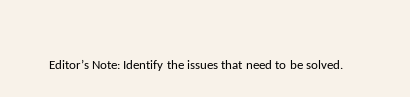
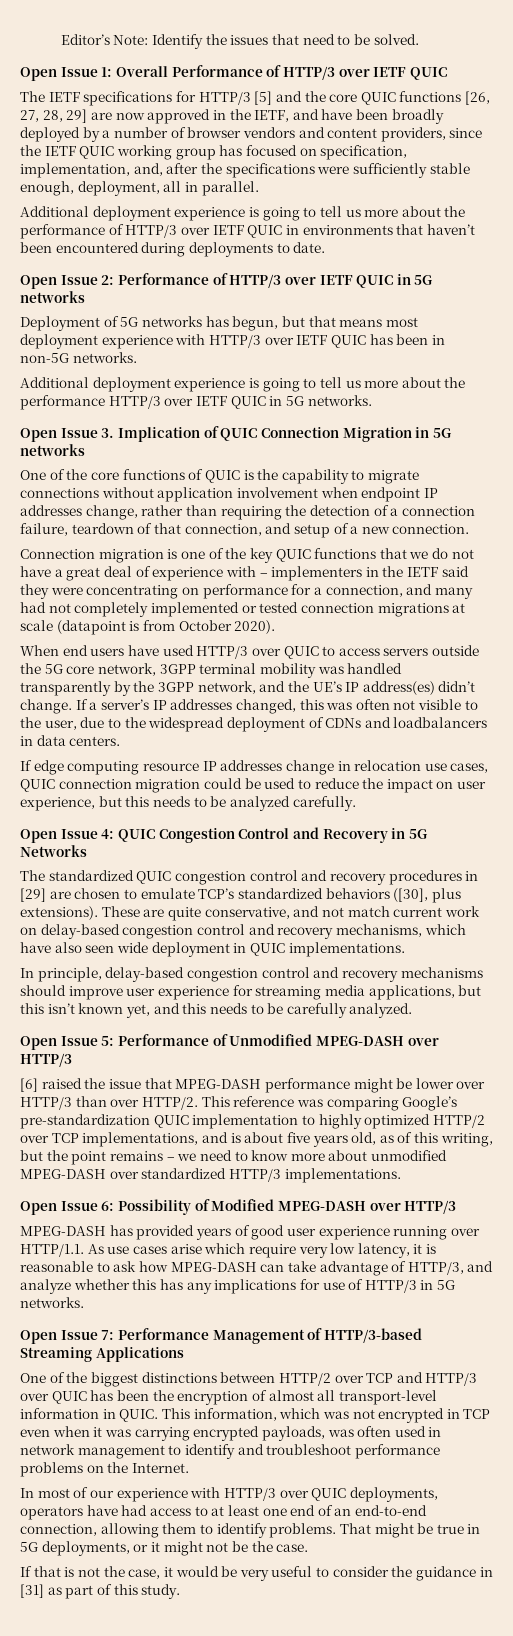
(343, 64) none -> [20,65,447,81] [20,91,491,106] [20,109,444,124] [20,127,483,142] [20,145,408,160] [20,163,470,178] [20,181,259,196] [20,206,466,221] [20,224,475,239] [20,242,326,257] [20,273,434,289] [20,291,85,303] [20,316,418,331] [20,334,445,349] [20,352,137,363] [20,377,466,392] [20,395,372,410] [20,426,452,442] [20,444,85,456] [20,469,420,484] [20,487,438,502] [20,505,475,520] [20,523,470,538] [20,548,474,563] [20,566,469,581] [20,584,473,599] [20,602,466,617] [20,620,276,635] [20,645,480,659] [20,663,403,678] [20,681,476,696] [20,699,478,714] [20,717,488,732] [20,735,121,746] [20,760,489,775] [20,778,487,793] [20,796,356,811] [20,827,428,843] [20,845,87,857] [20,870,479,885] [20,888,461,903] [20,906,480,921] [20,924,466,939] [20,942,405,957] [20,967,483,982] [20,985,482,1000] [20,1003,413,1018] [20,1034,439,1050] [20,1053,72,1067] [20,1078,486,1093] [20,1096,458,1111] [20,1114,485,1129] [20,1132,493,1147] [20,1150,448,1165] [20,1168,401,1183] [20,1199,457,1215] [20,1225,480,1240] [20,1243,437,1258] [20,1261,494,1276] [20,1279,456,1294] [20,1297,84,1308] [20,1328,422,1344] [20,1347,184,1362] [20,1372,478,1387] [20,1390,437,1405] [20,1408,491,1423] [20,1426,442,1441] [20,1444,440,1459] [20,1462,189,1477] [20,1487,438,1502] [20,1505,428,1520] [20,1523,481,1538] [20,1541,309,1556] [20,1566,493,1581] [20,1584,181,1599] // Open Issue 1: Overall Performance of HTTP/3 over IETF QUIC // The IETF specifications for HTTP/3 [5] and the core QUIC functions [26, 27, 28, 29] are now approved in the IETF, and have been broadly deployed by a number of browser vendors and content providers, since the IETF QUIC working group has focused on specification, implementation, and, after the specifications were sufficiently stable enough, deployment, all in parallel. // Additional deployment experience is going to tell us more about the performance of HTTP/3 over IETF QUIC in environments that haven’t been encountered during deployments to date. // Open Issue 2: Performance of HTTP/3 over IETF QUIC in 5G networks // Deployment of 5G networks has begun, but that means most deployment experience with HTTP/3 over IETF QUIC has been in non-5G networks. // Additional deployment experience is going to tell us more about the performance HTTP/3 over IETF QUIC in 5G networks. // Open Issue 3. Implication of QUIC Connection Migration in 5G networks // One of the core functions of QUIC is the capability to migrate connections without application involvement when endpoint IP addresses change, rather than requiring the detection of a connection failure, teardown of that connection, and setup of a new connection. // Connection migration is one of the key QUIC functions that we do not have a great deal of experience with – implementers in the IETF said they were concentrating on performance for a connection, and many had not completely implemented or tested connection migrations at scale (datapoint is from October 2020). // When end users have used HTTP/3 over QUIC to access servers outside the 5G core network, 3GPP terminal mobility was handled transparently by the 3GPP network, and the UE’s IP address(es) didn’t change. If a server’s IP addresses changed, this was often not visible to the user, due to the widespread deployment of CDNs and loadbalancers in data centers. // If edge computing resource IP addresses change in relocation use cases, QUIC connection migration could be used to reduce the impact on user experience, but this needs to be analyzed carefully. // Open Issue 4: QUIC Congestion Control and Recovery in 5G Networks // The standardized QUIC congestion control and recovery procedures in [29] are chosen to emulate TCP’s standardized behaviors ([30], plus extensions). These are quite conservative, and not match current work on delay-based congestion control and recovery mechanisms, which have also seen wide deployment in QUIC implementations. // In principle, delay-based congestion control and recovery mechanisms should improve user experience for streaming media applications, but this isn’t known yet, and this needs to be carefully analyzed. // Open Issue 5: Performance of Unmodified MPEG-DASH over HTTP/3 // [6] raised the issue that MPEG-DASH performance might be lower over HTTP/3 than over HTTP/2. This reference was comparing Google’s pre-standardization QUIC implementation to highly optimized HTTP/2 over TCP implementations, and is about five years old, as of this writing, but the point remains – we need to know more about unmodified MPEG-DASH over standardized HTTP/3 implementations. // Open Issue 6: Possibility of Modified MPEG-DASH over HTTP/3 // MPEG-DASH has provided years of good user experience running over HTTP/1.1. As use cases arise which require very low latency, it is reasonable to ask how MPEG-DASH can take advantage of HTTP/3, and analyze whether this has any implications for use of HTTP/3 in 5G networks. // Open Issue 7: Performance Management of HTTP/3-based Streaming Applications // One of the biggest distinctions between HTTP/2 over TCP and HTTP/3 over QUIC has been the encryption of almost all transport-level information in QUIC. This information, which was not encrypted in TCP even when it was carrying encrypted payloads, was often used in network management to identify and troubleshoot performance problems on the Internet. // In most of our experience with HTTP/3 over QUIC deployments, operators have had access to at least one end of an end-to-end connection, allowing them to identify problems. That might be true in 5G deployments, or it might not be the case. // If that is not the case, it would be very useful to consider the guidance in [31] as part of this study.

